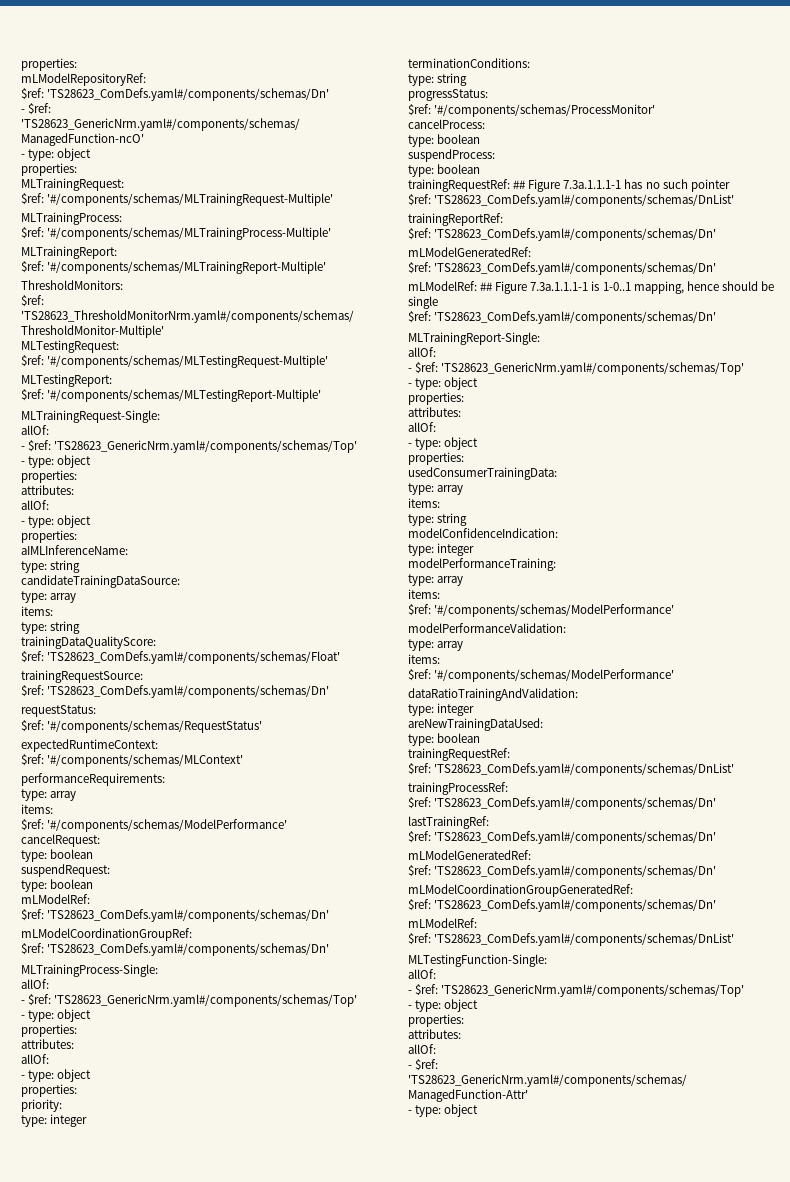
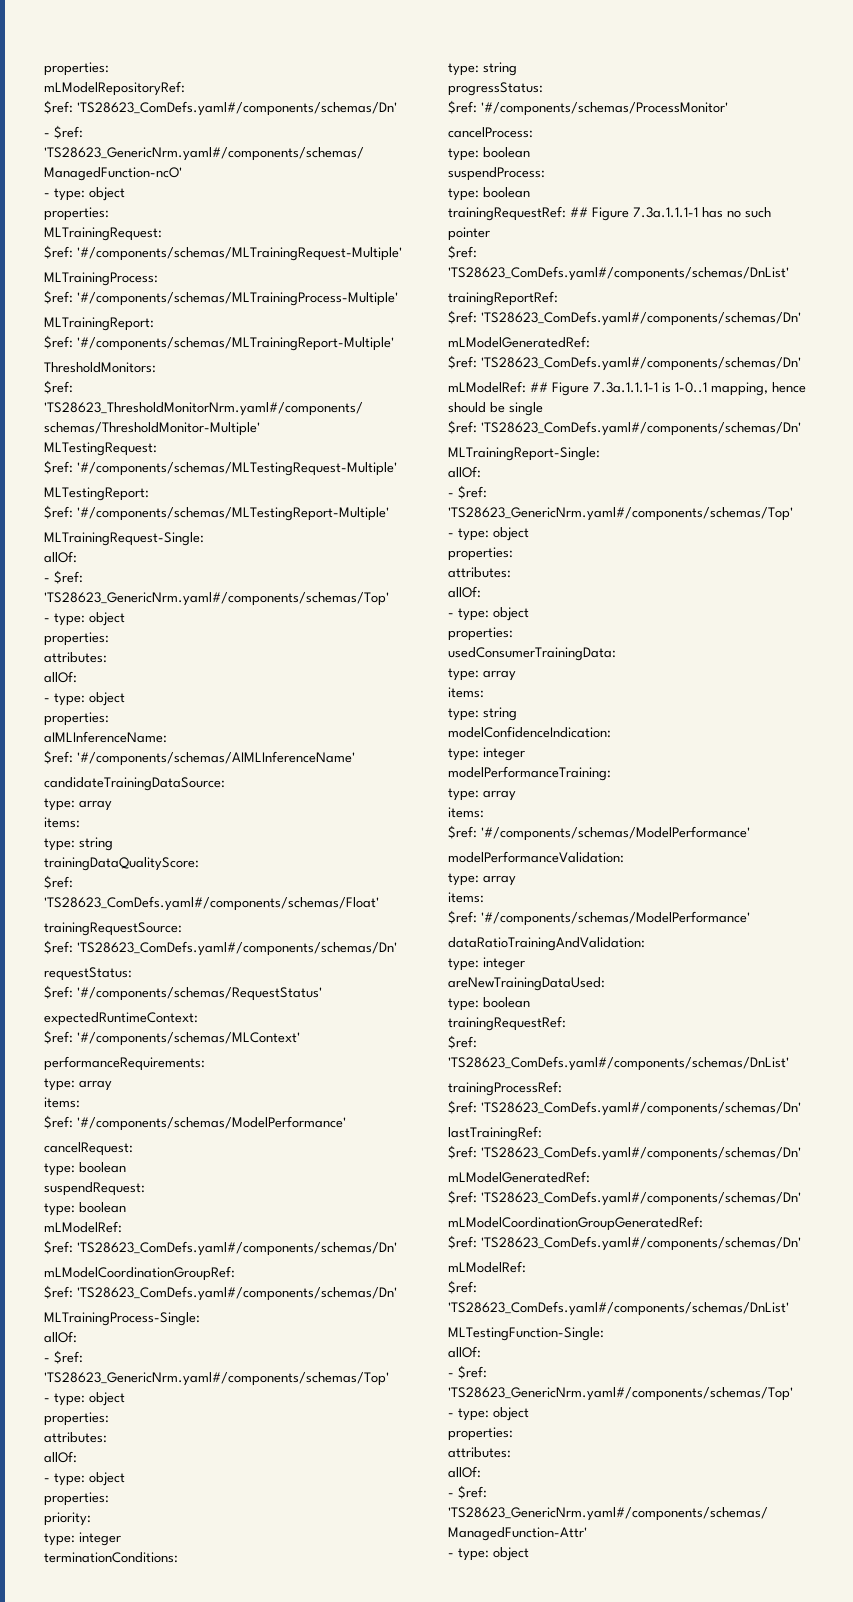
[21,560,81,573] type: string -> [44,750,355,766] $ref: '#/components/schemas/AIMLInferenceName'

